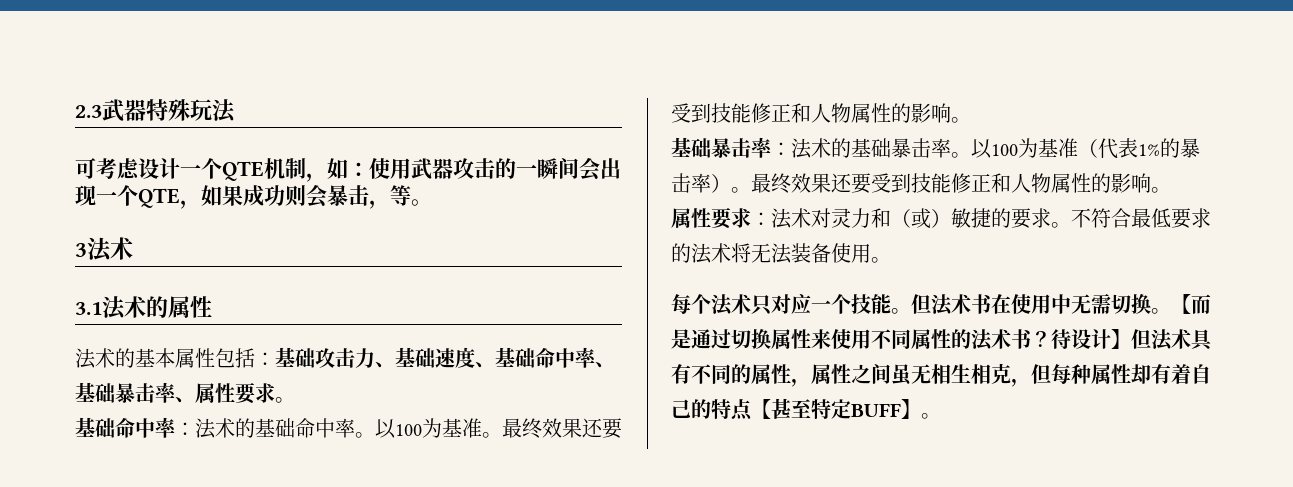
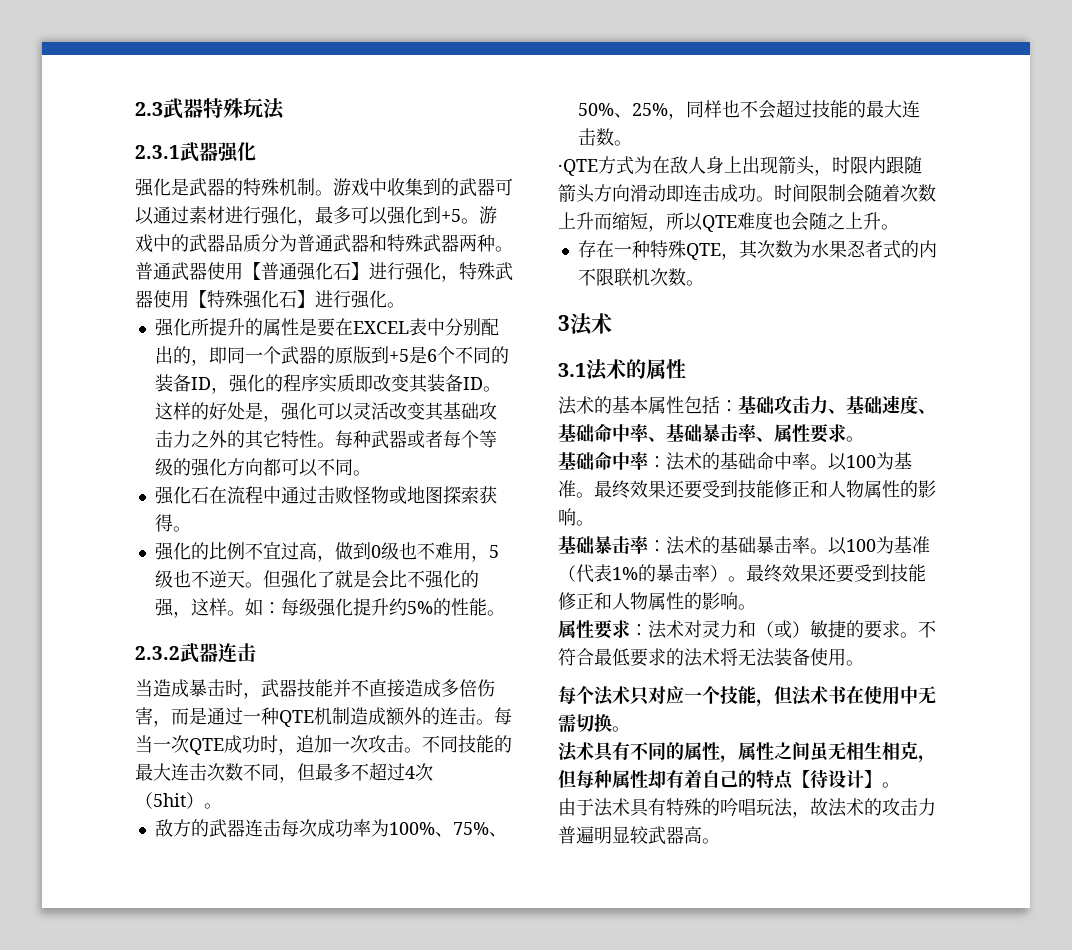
[75,157,621,182] [75,184,411,209] 可考虑设计一个QTE机制，如：使用武器攻击的一瞬间会出现一个QTE，如果成功则会暴击，等 -> [135,142,256,163] [135,178,513,197] [135,206,497,226] [135,234,513,253] [135,262,513,282] [135,290,405,309] [154,318,499,337] [154,346,509,366] [154,374,501,394] [154,402,497,422] [154,430,497,449] [154,458,371,477] [154,486,497,505] [154,514,191,532] [154,542,499,562] [154,570,479,589] [154,598,505,618] [135,643,256,663] [135,679,495,699] [135,707,512,727] [135,735,512,755] [135,762,433,783] [135,792,222,809] [154,819,507,838] [577,99,920,120] [577,128,632,146] [558,156,922,176] [558,184,936,203] [558,212,899,232] [577,240,937,260] [577,268,686,286] 2.3.1武器强化 // 强化是武器的特殊机制。游戏中收集到的武器可以通过素材进行强化，最多可以强化到+5。游戏中的武器品质分为普通武器和特殊武器两种。普通武器使用【普通强化石】进行强化，特殊武器使用【特殊强化石】进行强化。 // 强化所提升的属性是要在EXCEL表中分别配出的，即同一个武器的原版到+5是6个不同的装备ID，强化的程序实质即改变其装备ID。这样的好处是，强化可以灵活改变其基础攻击力之外的其它特性。每种武器或者每个等级的强化方向都可以不同。 // 强化石在流程中通过击败怪物或地图探索获得。 // 强化的比例不宜过高，做到0级也不难用，5级也不逆天。但强化了就是会比不强化的强，这样。如：每级强化提升约5%的性能。 // 2.3.2武器连击 // 当造成暴击时，武器技能并不直接造成多倍伤害，而是通过一种QTE机制造成额外的连击。每当一次QTE成功时，追加一次攻击。不同技能的最大连击次数不同，但最多不超过4次（5hit）。 // 敌方的武器连击每次成功率为100%、75%、50%、25%，同样也不会超过技能的最大连击数。 // ·QTE方式为在敌人身上出现箭头，时限内跟随箭头方向滑动即连击成功。时间限制会随着次数上升而缩短，所以QTE难度也会随之上升。 // 存在一种特殊QTE，其次数为水果忍者式的内不限联机次数
[891,308,911,314] 。 -> [756,699,774,707] ，
[1171,294,1211,314] [671,328,1151,351] 【而是通过切换属性来使用不同属性的法术书？待设计】但 -> (630, 729) //
[771,398,921,419] 甚至特定BUFF】 -> [810,769,900,788] [558,798,936,818] [558,826,702,845] 待设计】。 // 由于法术具有特殊的吟唱玩法，故法术的攻击力普遍明显较武器高

